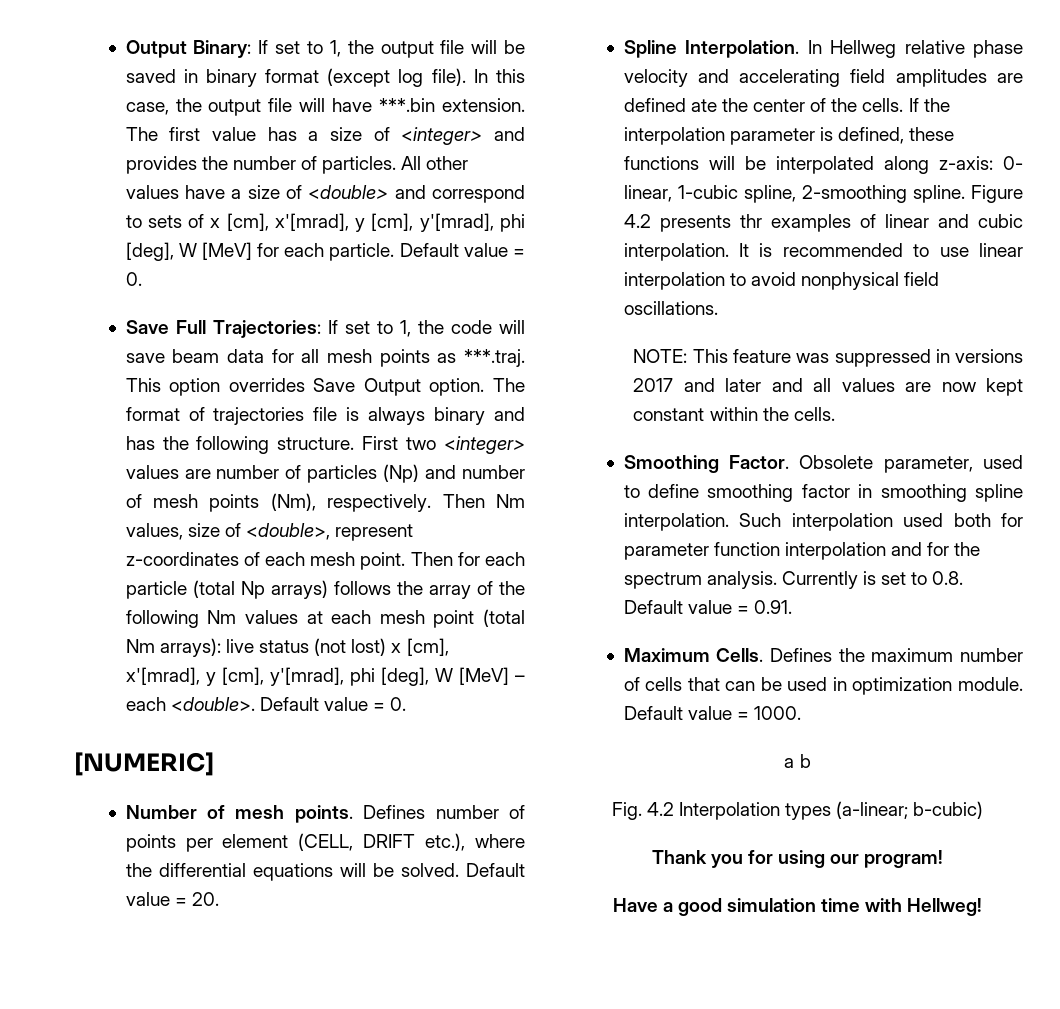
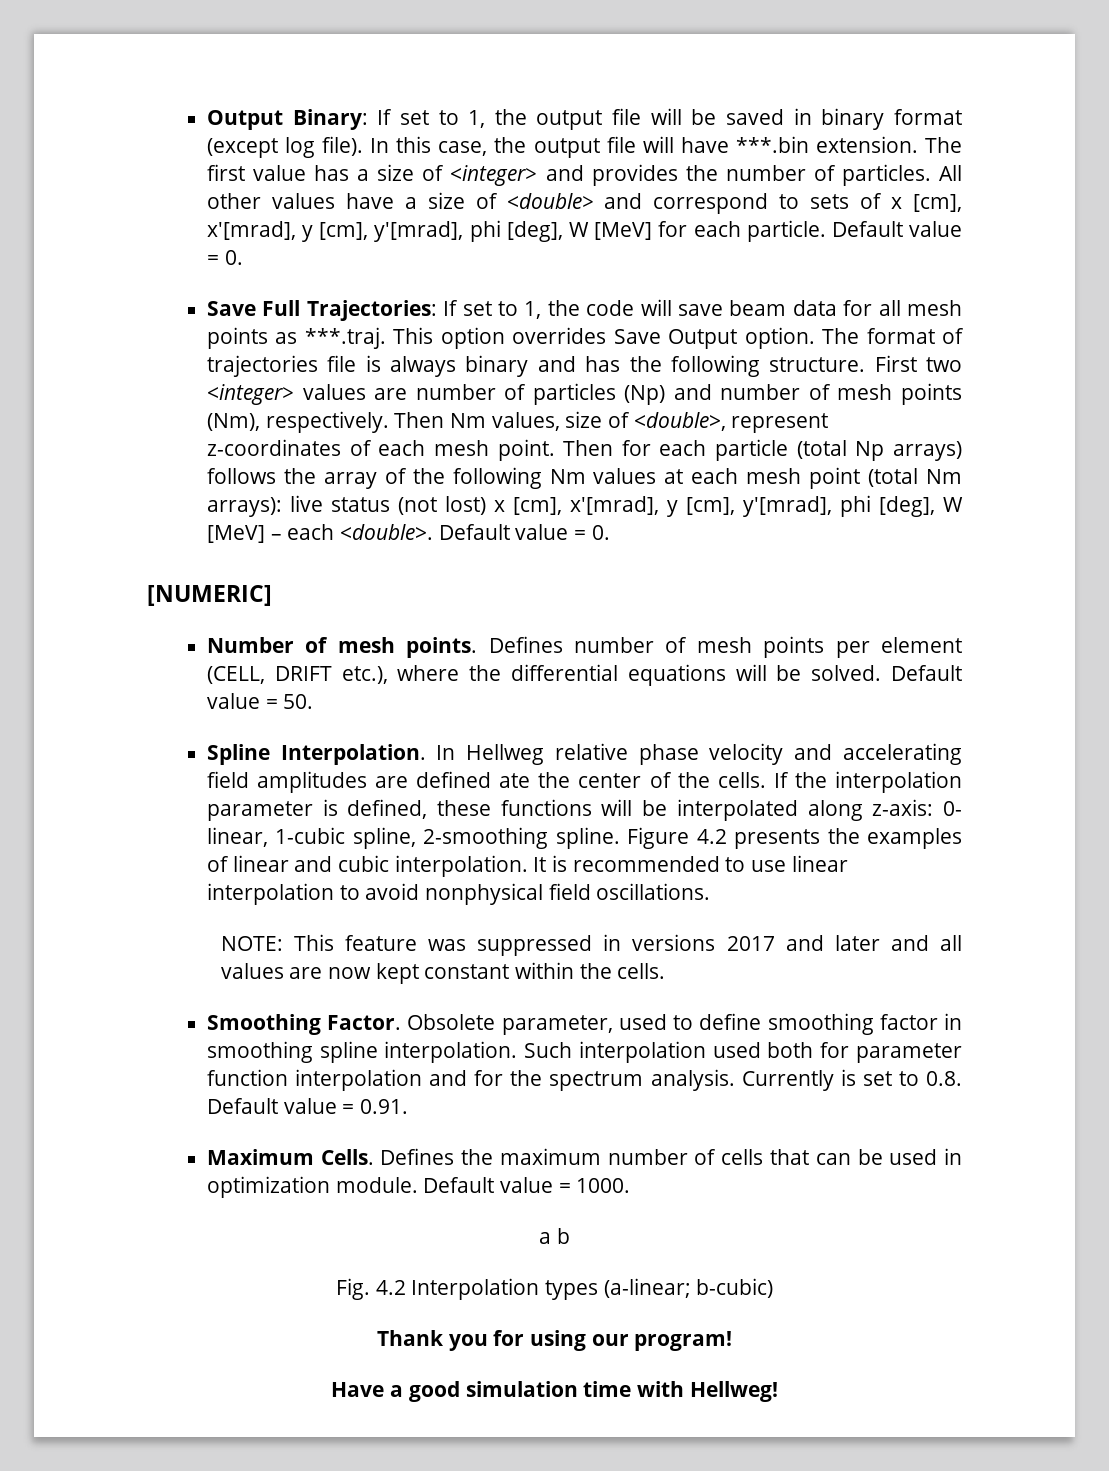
(525, 812) none -> [696,637,752,653] mesh
[191,892,219,906] 20. -> [283,694,314,709] 50.
[739,214,762,228] thr -> [827,828,860,844] the

